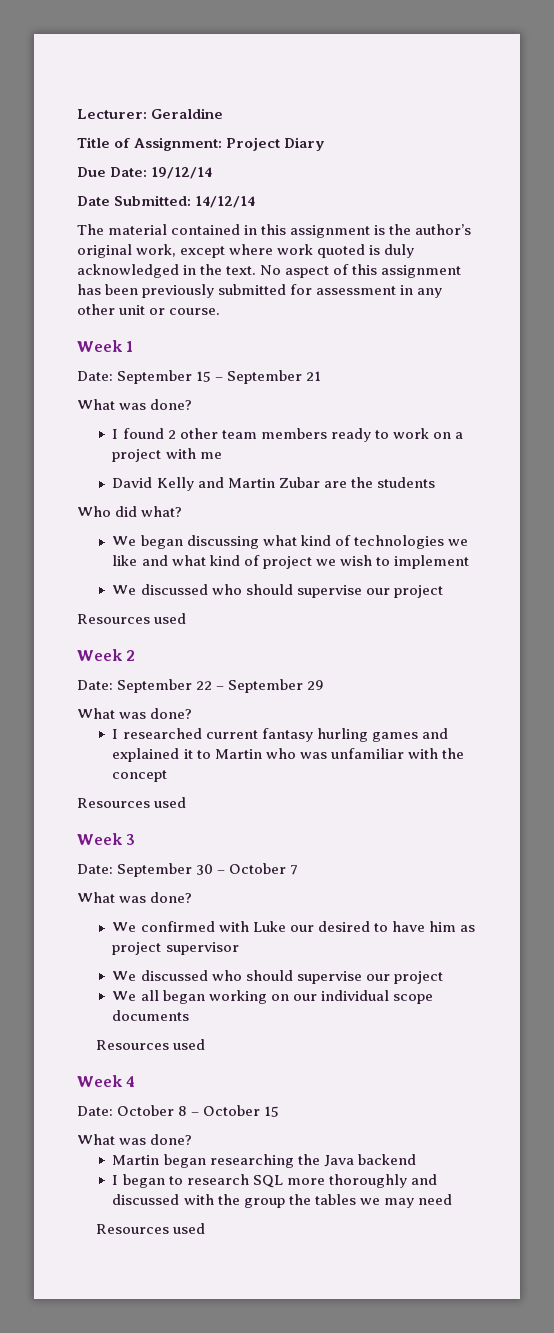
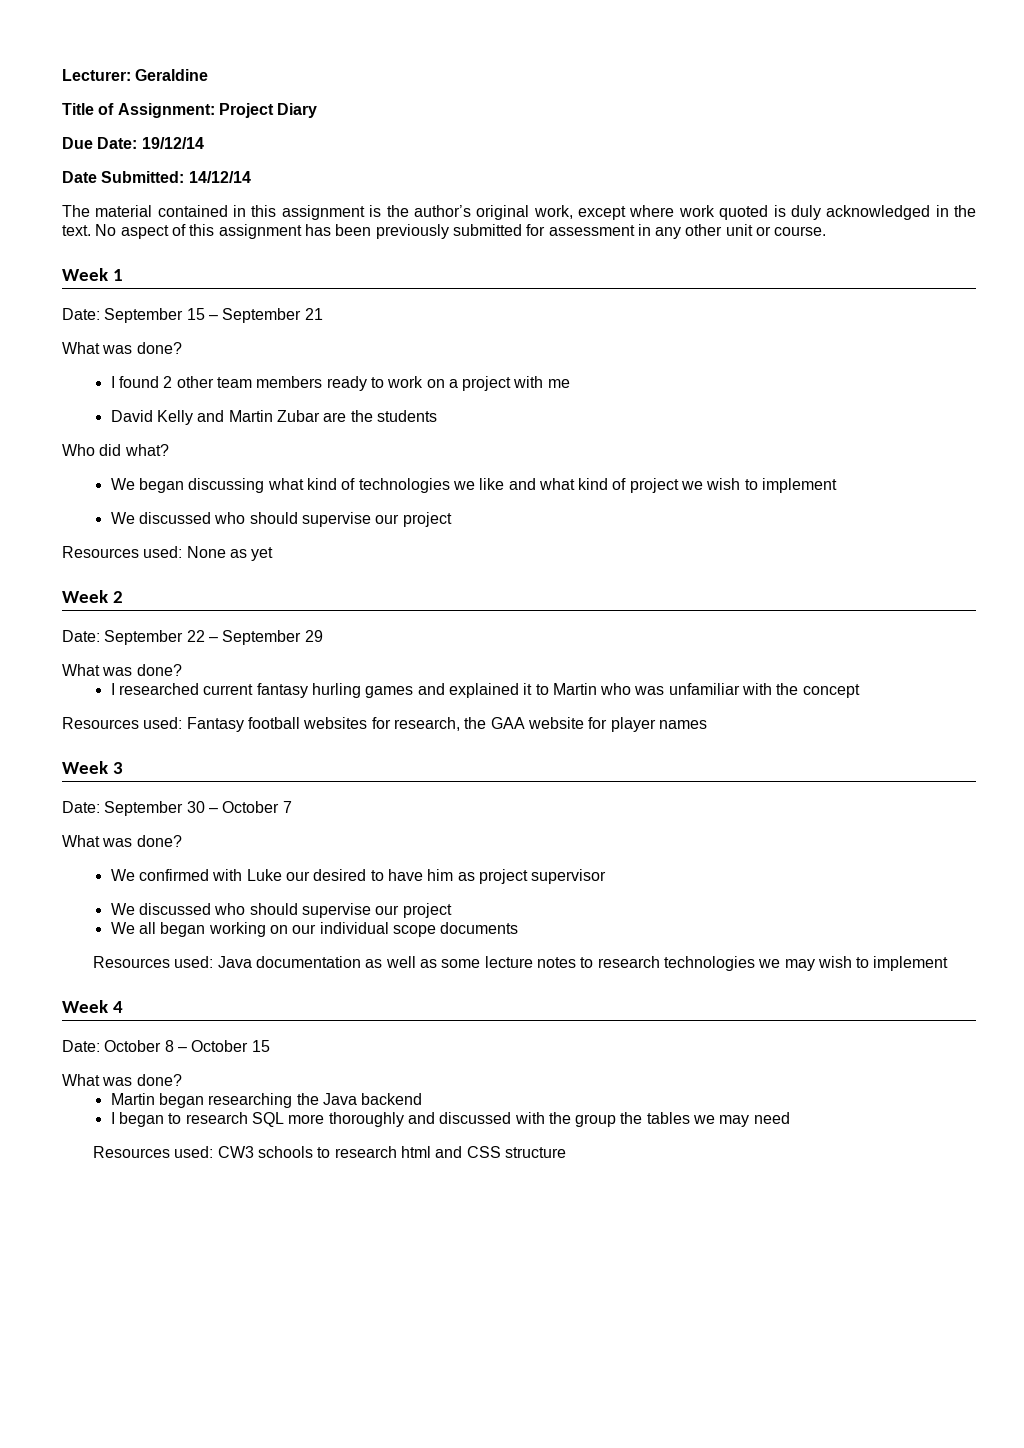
[154,613,187,624] used -> [143,546,274,561] used: None as yet
[154,797,187,808] used -> [143,717,707,732] used: Fantasy football websites for research, the GAA website for player names
[173,1039,206,1050] used -> [174,956,949,971] used: Java documentation as well as some lecture notes to research technologies we may wish to implement
[173,1223,206,1234] used -> [174,1146,566,1158] used: CW3 schools to research html and CSS structure

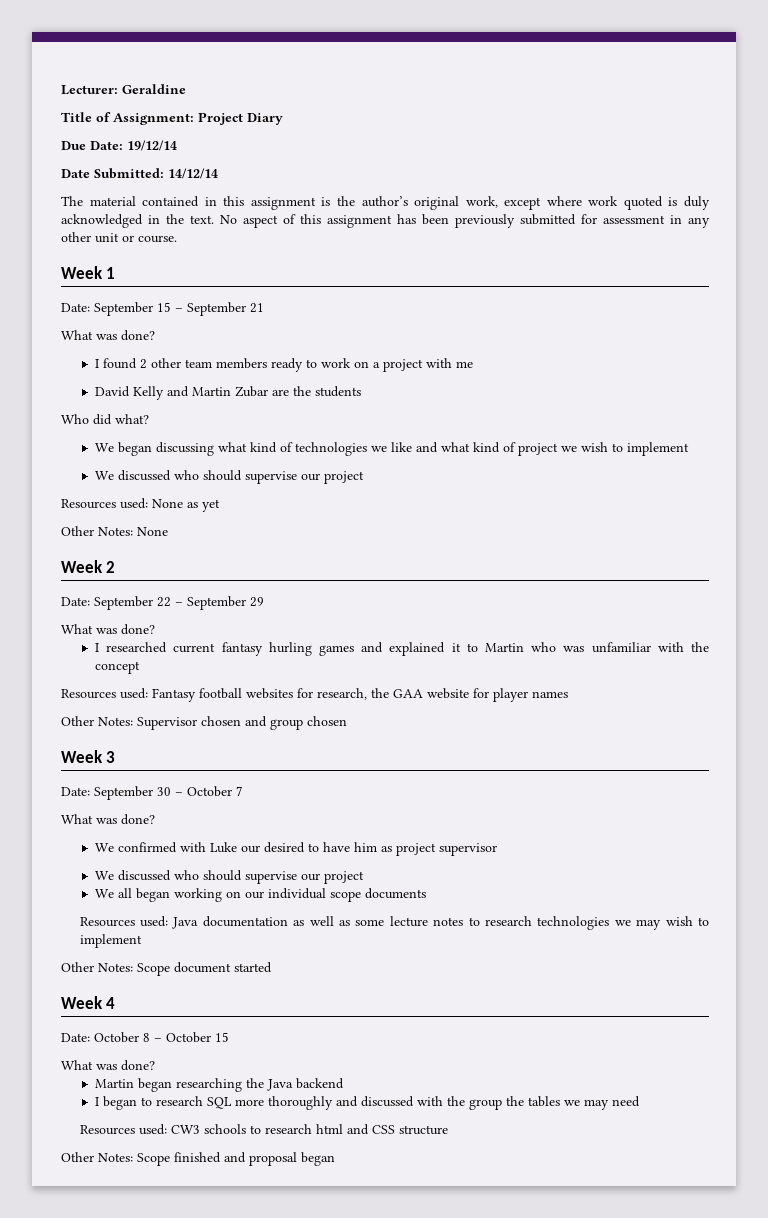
(274, 554) none -> [61,526,168,536] // Other Notes: None
(707, 724) none -> [61,716,347,730] // Other Notes: Supervisor chosen and group chosen
(949, 963) none -> [61,962,272,976] // Other Notes: Scope document started
(566, 1152) none -> [61,1152,335,1166] // Other Notes: Scope finished and proposal began

